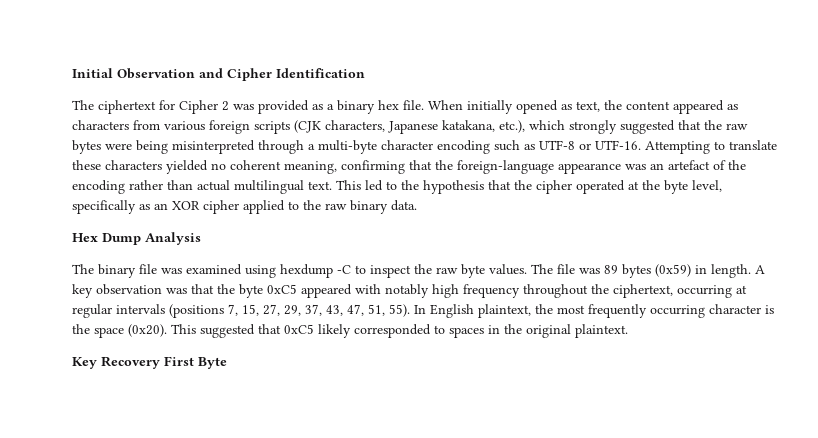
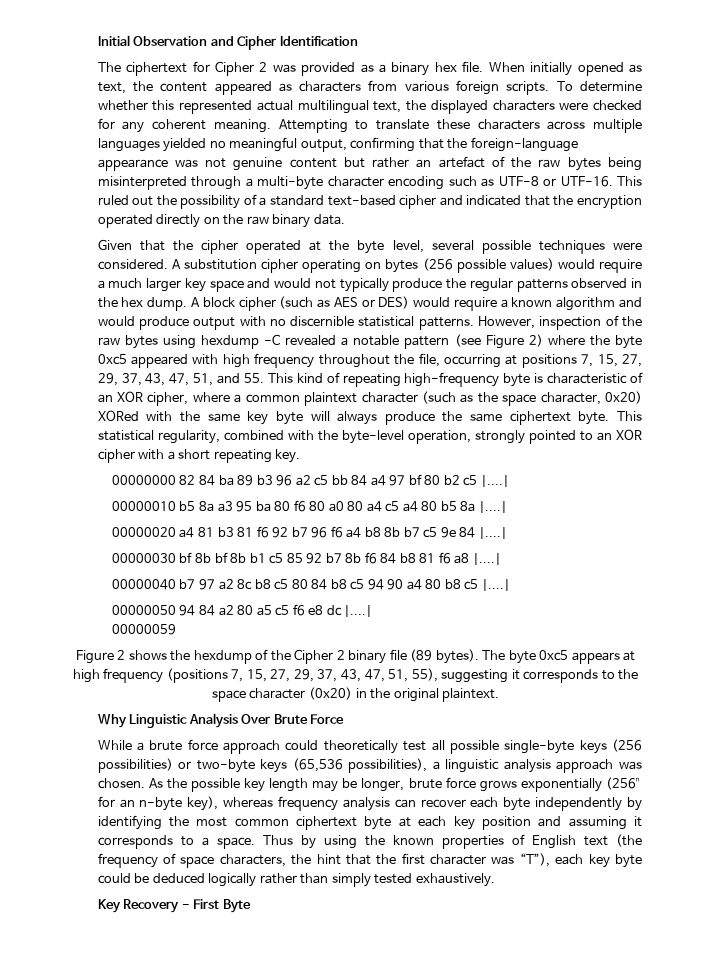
[254,120,749,134] [72,140,133,154] scripts (CJK characters, Japanese katakana, etc.), which strongly suggested that the raw bytes were -> [506,81,642,95] [97,100,642,114] [97,118,642,133] [97,137,578,152] [97,156,601,171] scripts. To determine whether this represented actual multilingual text, the displayed characters were checked for any coherent meaning. Attempting to translate these characters across multiple languages yielded no meaningful output, confirming that the foreign-language appearance was not genuine content but rather an artefact of the raw bytes
[645,140,778,154] [72,160,747,174] [72,180,485,194] Attempting to translate these characters yielded no coherent meaning, confirming that the foreign-language appearance was an artefact of the encoding rather than actual multilingual text. This led to the hypothesis -> [617,176,643,186] [97,194,643,209] [97,214,345,228] [97,239,132,250] This ruled out the possibility of a standard text-based cipher and indicated that the encryption operated directly on the raw binary data. // Given
[72,200,418,214] [72,232,202,245] [72,264,766,278] [72,284,298,298] specifically as an XOR cipher applied to the raw binary data. // Hex Dump Analysis // The binary file was examined using hexdump -C to inspect the raw byte values. The file was 89 bytes (0x59) in length. A key observation was that the byte 0xC5 -> [431,240,642,254] [97,258,642,273] [97,278,643,292] [97,296,643,311] [97,315,643,330] [97,334,642,349] [97,354,127,365] several possible techniques were considered. A substitution cipher operating on bytes (256 possible values) would require a much larger key space and would not typically produce the regular patterns observed in the hex dump. A block cipher (such as AES or DES) would require a known algorithm and would produce output with no discernible statistical patterns. However, inspection of the raw bytes using hexdump -C revealed a notable pattern (see Figure 2) where the byte 0xc5
[385,284,430,298] notably -> (219, 359) none
[613,284,674,298] ciphertext, -> [418,353,440,367] file,
[72,304,166,318] regular intervals -> [521,354,642,368] [97,372,643,387] [97,391,642,406] [97,410,642,425] [97,429,642,444] [97,449,301,463] [111,474,509,487] [111,500,507,513] [111,526,507,539] [111,552,501,565] [111,579,510,591] [111,604,373,617] [111,624,176,635] [75,649,636,664] [72,668,164,683] positions 7, 15, 27, 29, 37, 43, 47, 51, and 55. This kind of repeating high-frequency byte is characteristic of an XOR cipher, where a common plaintext character (such as the space character, 0x20) XORed with the same key byte will always produce the same ciphertext byte. This statistical regularity, combined with the byte-level operation, strongly pointed to an XOR cipher with a short repeating key. // 00000000 82 84 ba 89 b3 96 a2 c5 bb 84 a4 97 bf 80 b2 c5 |....| // 00000010 b5 8a a3 95 ba 80 f6 80 a0 80 a4 c5 a4 80 b5 8a |....| // 00000020 a4 81 b3 81 f6 92 b7 96 f6 a4 b8 8b b7 c5 9e 84 |....| // 00000030 bf 8b bf 8b b1 c5 85 92 b7 8b f6 84 b8 81 f6 a8 |....| // 00000040 b7 97 a2 8c b8 c5 80 84 b8 c5 94 90 a4 80 b8 c5 |....| // 00000050 94 84 a2 80 a5 c5 f6 e8 dc |....| // 00000059 // Figure 2 shows the hexdump of the Cipher 2 binary file (89 bytes). The byte 0xc5 appears at high frequency
[389,304,775,318] [72,324,629,338] 55). In English plaintext, the most frequently occurring character is the space (0x20). This suggested that 0xC5 likely corresponded to spaces in the original plaintext. -> [411,668,639,683] [211,687,500,702] [97,713,345,728] [97,739,642,754] [97,758,642,773] [97,777,642,792] [97,796,642,811] [97,815,642,830] [97,834,643,849] [97,853,642,868] [97,873,495,887] 55), suggesting it corresponds to the space character (0x20) in the original plaintext. // Why Linguistic Analysis Over Brute Force // While a brute force approach could theoretically test all possible single-byte keys (256 possibilities) or two-byte keys (65,536 possibilities), a linguistic analysis approach was chosen. As the possible key length may be longer, brute force grows exponentially (256ⁿ for an n-byte key), whereas frequency analysis can recover each byte independently by identifying the most common ciphertext byte at each key position and assuming it corresponds to a space. Thus by using the known properties of English text (the frequency of space characters, the hint that the first character was “T”), each key byte could be deduced logically rather than simply tested exhaustively.
(161, 362) none -> [181,904,190,909] -

